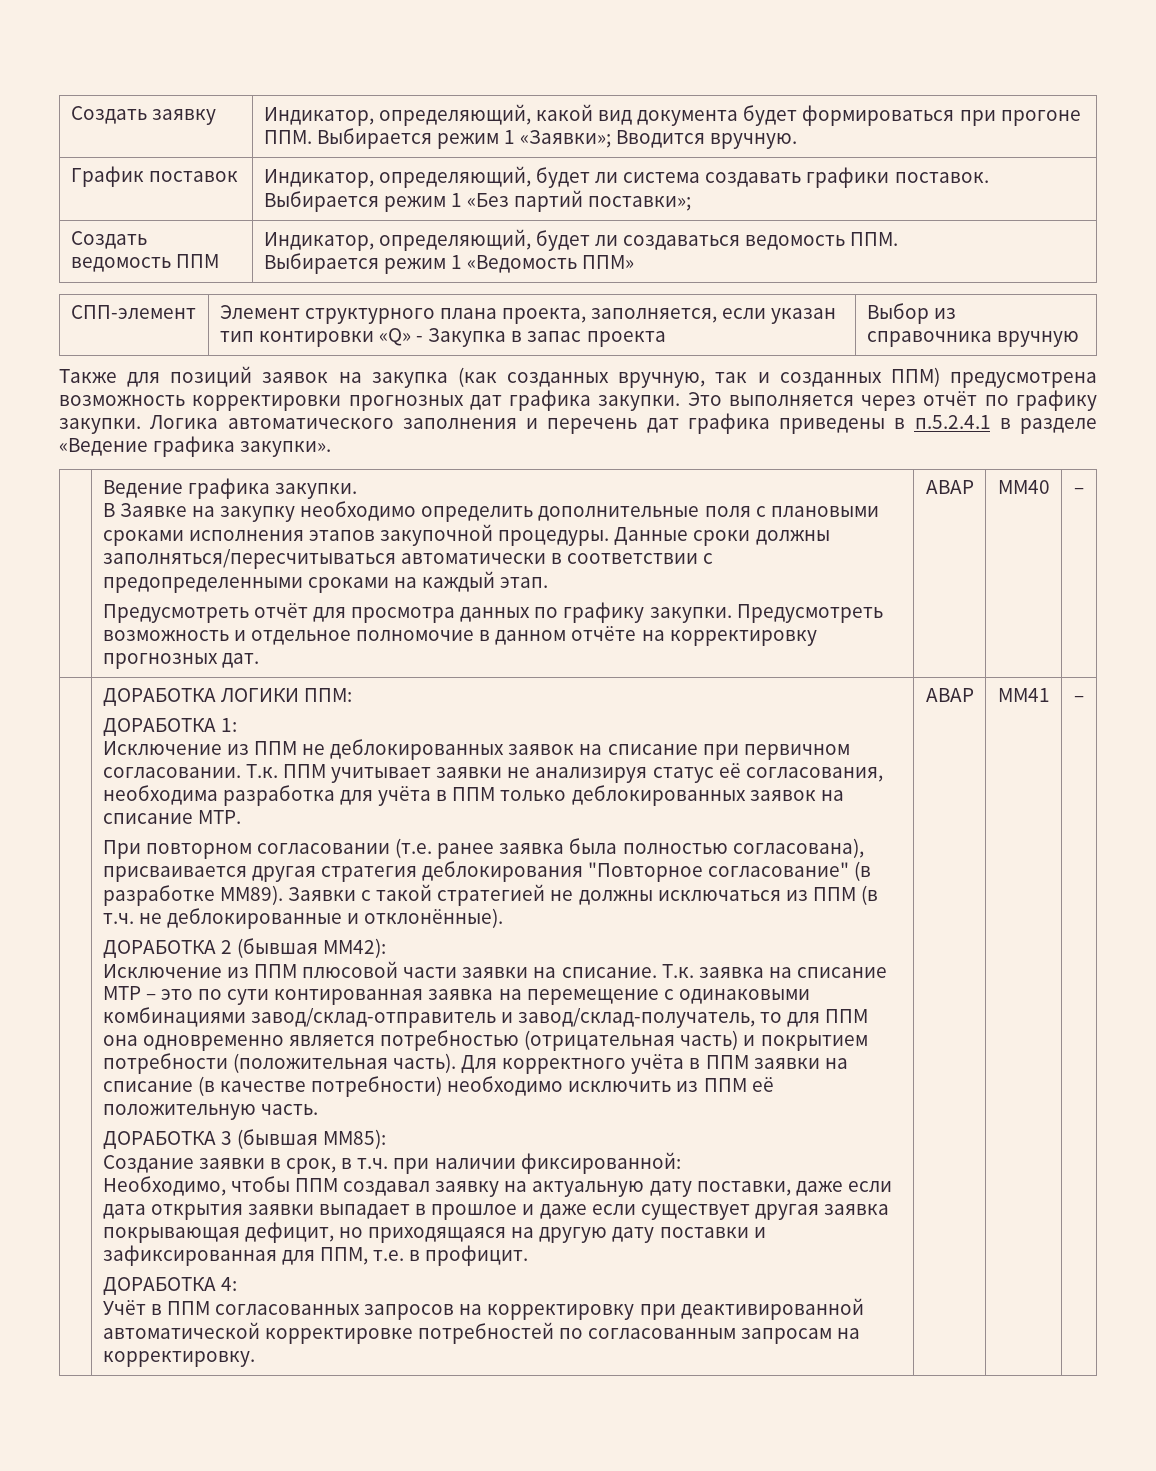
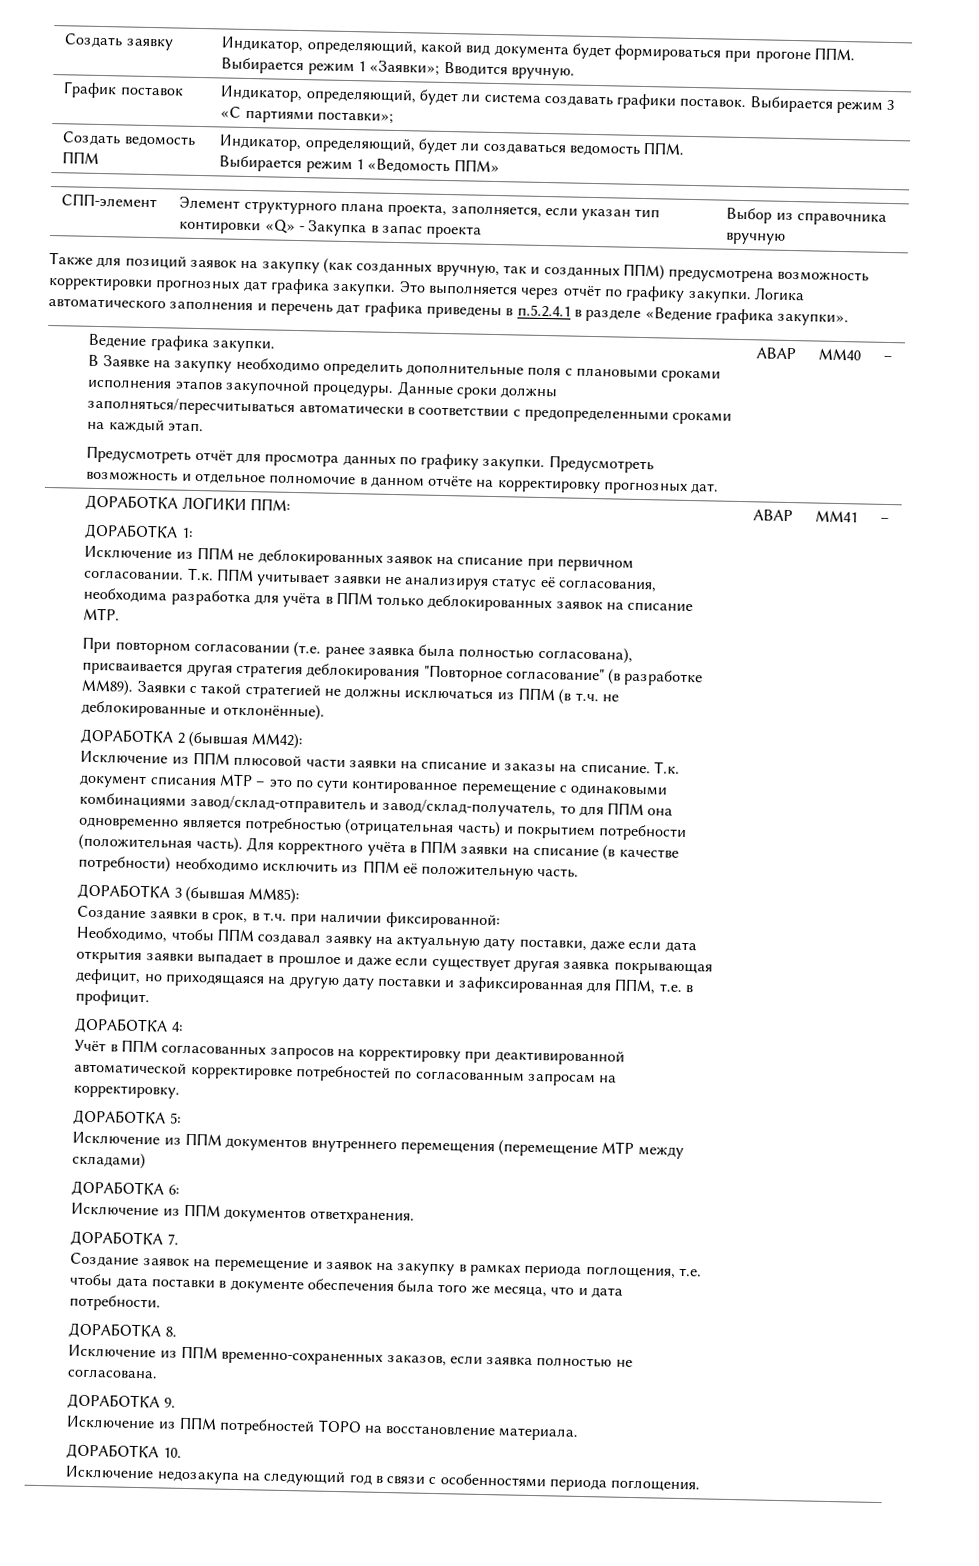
[450,190,584,212] 1 «Без партий -> [886,99,895,111] [220,106,314,124] 3 «С партиями
[371,372,448,388] закупка -> [261,260,320,274] закупку
[561,964,888,978] списание. Т.к. заявка на списание -> [421,760,681,774] [79,774,217,789] списание и заказы на списание. Т.к. документ списания
[274,989,522,1005] контированная заявка на -> [351,780,459,795] контированное
(255, 1359) none -> [72,1109,182,1127] [72,1131,684,1160] [72,1151,147,1170] [71,1180,180,1198] [71,1202,415,1225] [70,1230,179,1248] [70,1252,703,1279] [69,1273,624,1299] [69,1294,162,1312] [68,1322,177,1340] [68,1344,633,1368] [67,1368,159,1380] [67,1393,176,1411] [66,1415,579,1441] [66,1443,182,1461] [65,1465,701,1493] // ДОРАБОТКА 5: // Исключение из ППМ документов внутреннего перемещения (перемещение МТР между складами) // ДОРАБОТКА 6: // Исключение из ППМ документов ответхранения. // ДОРАБОТКА 7. // Создание заявок на перемещение и заявок на закупку в рамках периода поглощения, т.е. чтобы дата поставки в документе обеспечения была того же месяца, что и дата потребности. // ДОРАБОТКА 8. // Исключение из ППМ временно-сохраненных заказов, если заявка полностью не согласована. // ДОРАБОТКА 9. // Исключение из ППМ потребностей ТОРО на восстановление материала. // ДОРАБОТКА 10. // Исключение недозакупа на следующий год в связи с особенностями периода поглощения.

